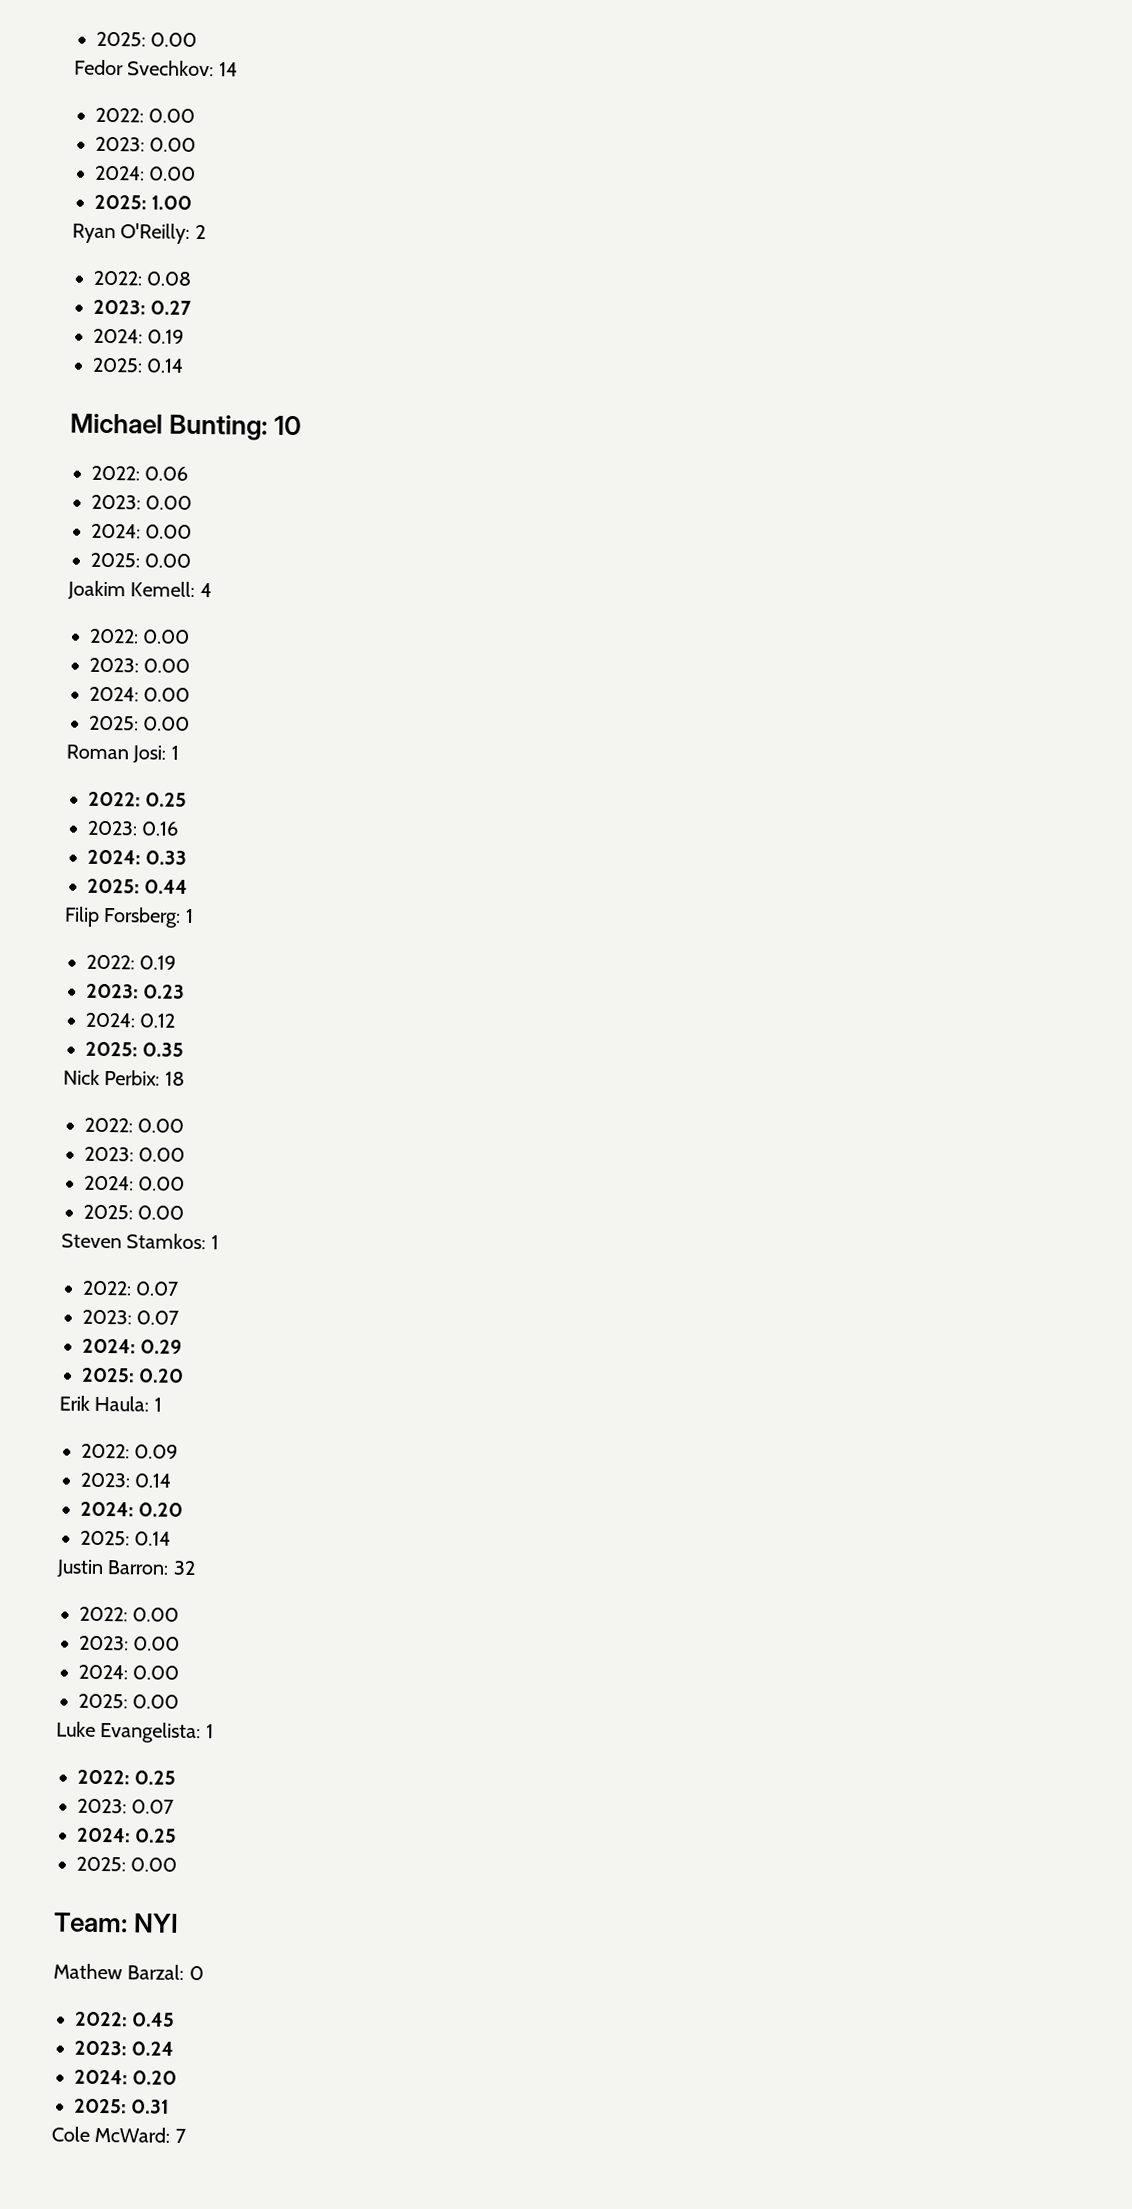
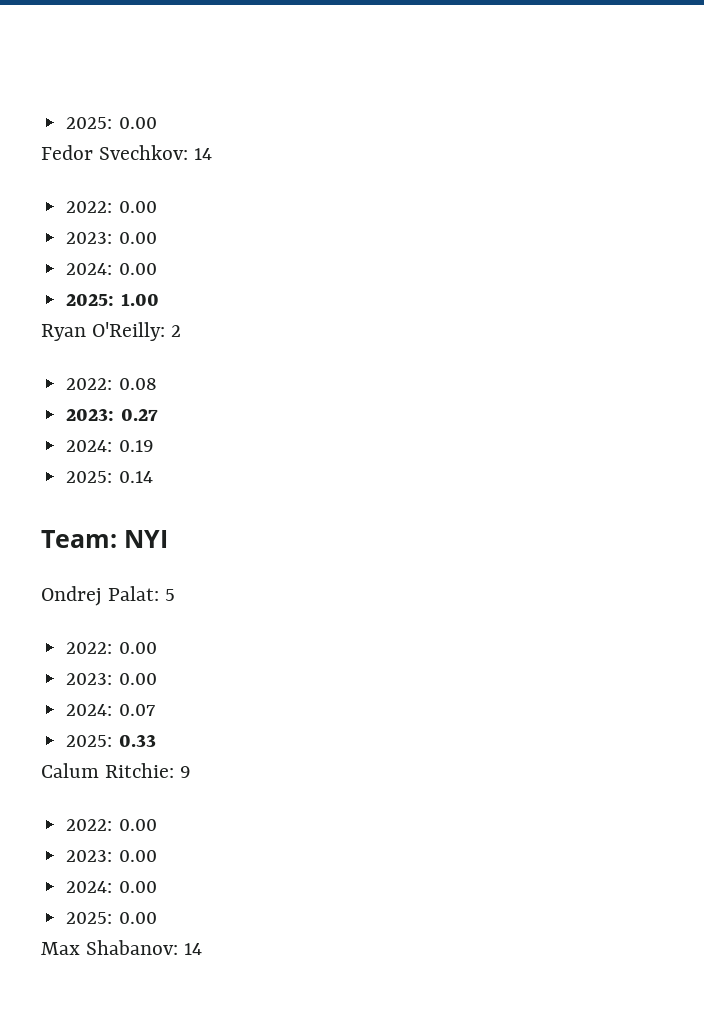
[70,413,303,441] [91,465,189,481] [91,494,193,510] [91,523,193,539] [90,552,192,568] [67,580,212,601] [89,628,191,644] [89,657,191,673] [89,686,191,702] [89,715,191,731] [66,744,179,764] [88,791,188,807] [87,820,180,836] [87,849,188,865] [87,878,189,894] [64,906,194,928] [86,954,177,970] [86,983,186,999] [85,1012,176,1028] [85,1041,185,1057] [63,1069,185,1086] [84,1117,185,1133] [84,1146,186,1162] [84,1175,186,1191] [83,1204,185,1220] [61,1233,219,1250] [82,1280,180,1296] [82,1309,180,1325] [82,1338,183,1354] [81,1367,185,1383] [59,1395,162,1412] [81,1443,179,1459] [80,1472,172,1488] [80,1501,184,1517] [80,1530,172,1546] [56,1559,196,1579] [79,1606,180,1622] [79,1635,181,1651] [78,1664,180,1680] [78,1693,180,1709] [56,1721,214,1744] [77,1769,177,1785] [77,1798,175,1814] [76,1827,178,1843] [76,1856,178,1872] [54,1912,180,1933] [53,1963,204,1981] [75,2011,176,2027] [74,2040,175,2056] [74,2069,178,2085] [74,2098,170,2114] [51,2126,186,2143] Michael Bunting: 10 // 2022: 0.06 // 2023: 0.00 // 2024: 0.00 // 2025: 0.00 // Joakim Kemell: 4 // 2022: 0.00 // 2023: 0.00 // 2024: 0.00 // 2025: 0.00 // Roman Josi: 1 // 2022: 0.25 // 2023: 0.16 // 2024: 0.33 // 2025: 0.44 // Filip Forsberg: 1 // 2022: 0.19 // 2023: 0.23 // 2024: 0.12 // 2025: 0.35 // Nick Perbix: 18 // 2022: 0.00 // 2023: 0.00 // 2024: 0.00 // 2025: 0.00 // Steven Stamkos: 1 // 2022: 0.07 // 2023: 0.07 // 2024: 0.29 // 2025: 0.20 // Erik Haula: 1 // 2022: 0.09 // 2023: 0.14 // 2024: 0.20 // 2025: 0.14 // Justin Barron: 32 // 2022: 0.00 // 2023: 0.00 // 2024: 0.00 // 2025: 0.00 // Luke Evangelista: 1 // 2022: 0.25 // 2023: 0.07 // 2024: 0.25 // 2025: 0.00 // Team: NYI // Mathew Barzal: 0 // 2022: 0.45 // 2023: 0.24 // 2024: 0.20 // 2025: 0.31 // Cole McWard: 7 -> [41,530,168,548] [41,586,176,606] [66,642,157,654] [66,673,157,685] [66,704,155,716] [66,734,156,747] [41,763,192,778] [66,819,157,831] [66,850,157,862] [66,881,157,893] [66,912,157,924] [41,940,203,955] Team: NYI // Ondrej Palat: 5 // 2022: 0.00 // 2023: 0.00 // 2024: 0.07 // 2025: 0.33 // Calum Ritchie: 9 // 2022: 0.00 // 2023: 0.00 // 2024: 0.00 // 2025: 0.00 // Max Shabanov: 14

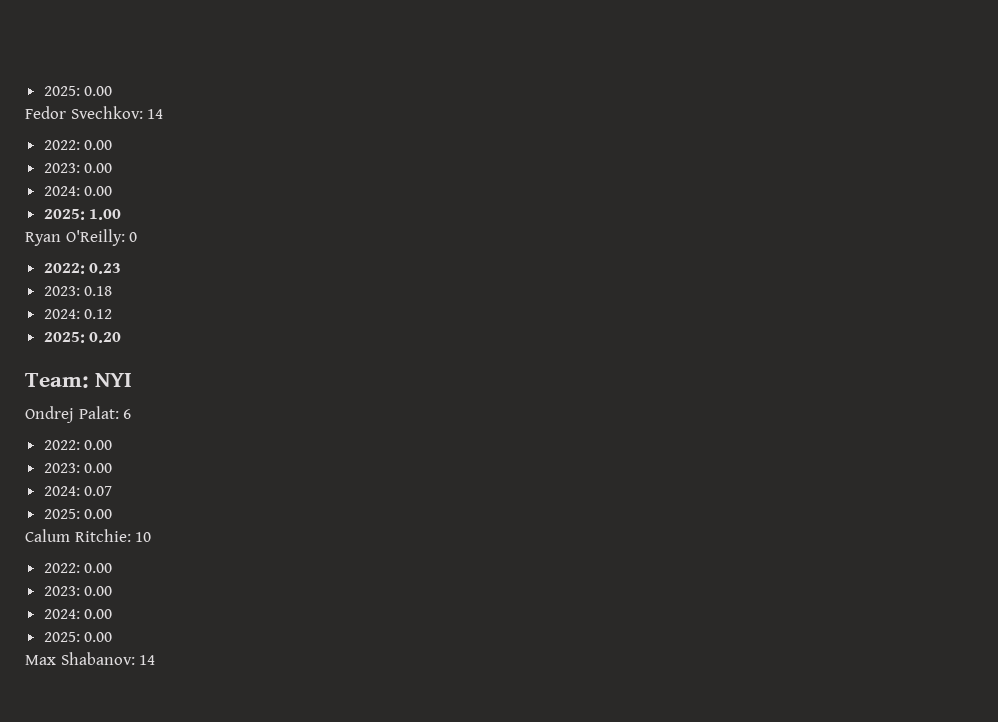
[171,325,182,337] [66,378,157,390] [66,408,158,421] [66,440,154,452] [66,471,153,483] 2 // 2022: 0.08 // 2023: 0.27 // 2024: 0.19 // 2025: 0.14 -> [129,232,138,242] [43,263,122,274] [43,286,113,296] [43,309,113,319] [43,332,122,343] 0 // 2022: 0.23 // 2023: 0.18 // 2024: 0.12 // 2025: 0.20
[165,589,176,601] 5 -> [123,409,132,419] 6
[118,734,156,747] 0.33 -> [84,509,113,519] 0.00
[180,766,192,778] 9 -> [135,532,152,542] 10

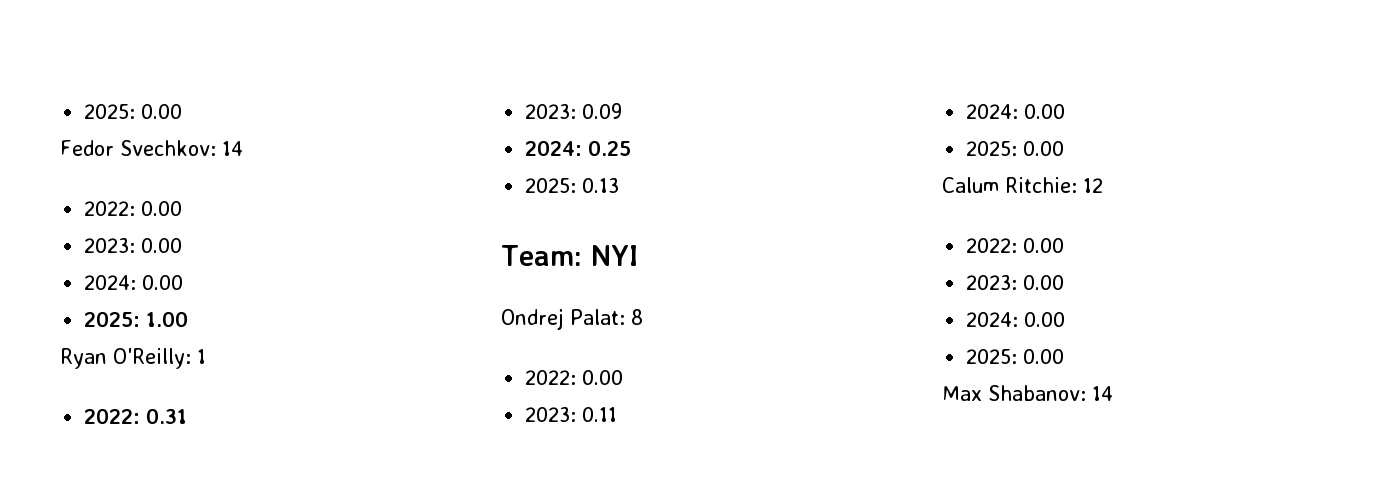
[129,232,138,242] [43,263,122,274] [43,286,113,296] [43,309,113,319] [43,332,122,343] 0 // 2022: 0.23 // 2023: 0.18 // 2024: 0.12 // 2025: 0.20 -> [197,349,206,364] [84,408,188,424] [525,103,623,119] [525,140,632,156] [525,178,620,193] 1 // 2022: 0.31 // 2023: 0.09 // 2024: 0.25 // 2025: 0.13
[123,409,132,419] [43,440,113,450] [43,463,113,473] [43,486,113,496] 6 // 2022: 0.00 // 2023: 0.00 // 2024: 0.07 -> [631,309,643,325] [525,370,624,385] [525,407,618,422] [966,104,1066,119] 8 // 2022: 0.00 // 2023: 0.11 // 2024: 0.00
[135,532,152,542] 10 -> [1083,178,1103,193] 12

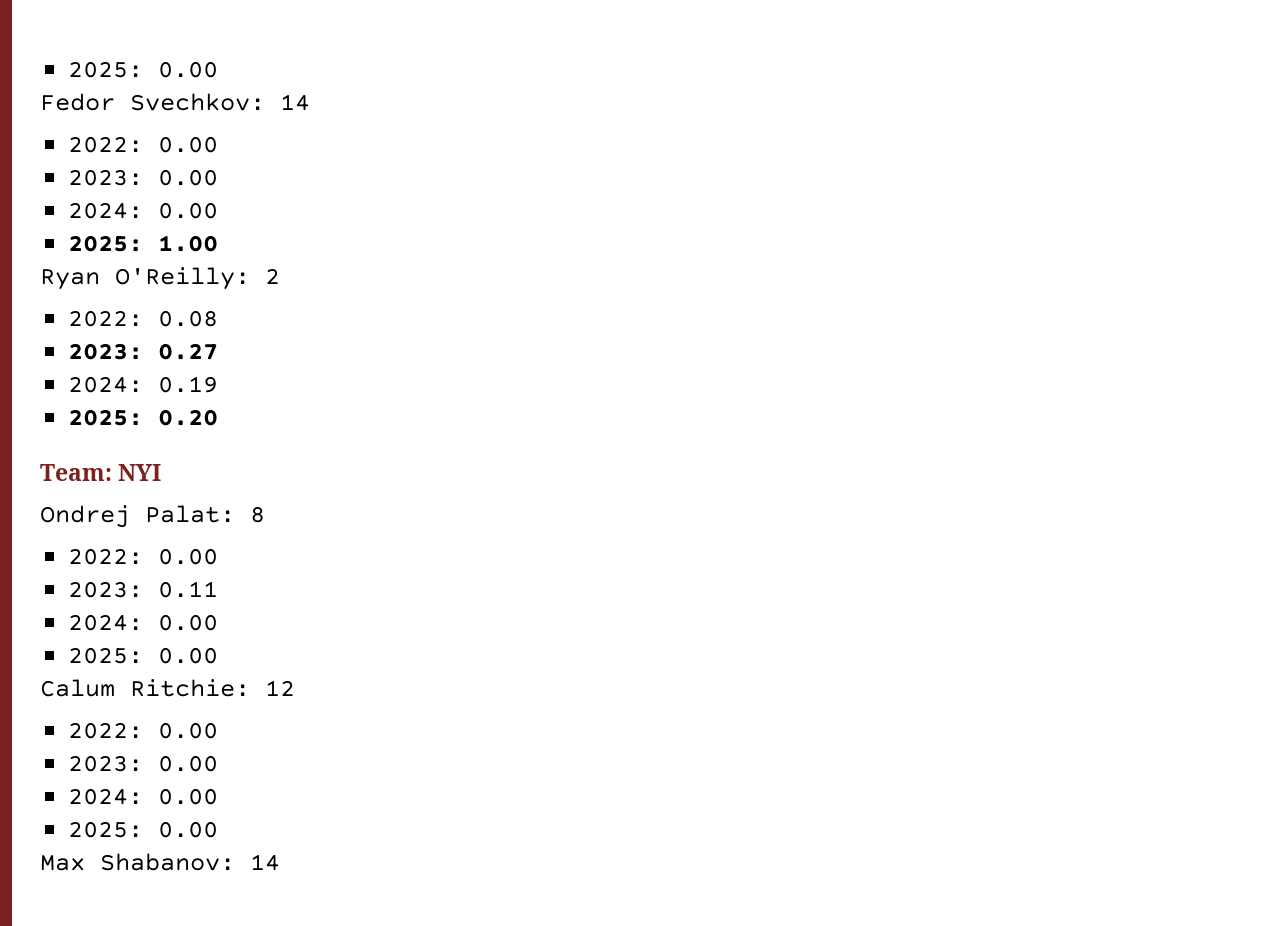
[197,349,206,364] [84,408,188,424] [525,103,623,119] [525,140,632,156] [525,178,620,193] 1 // 2022: 0.31 // 2023: 0.09 // 2024: 0.25 // 2025: 0.13 -> [265,268,280,284] [68,310,219,327] [68,343,219,360] [68,376,219,393] [68,409,219,426] 2 // 2022: 0.08 // 2023: 0.27 // 2024: 0.19 // 2025: 0.20

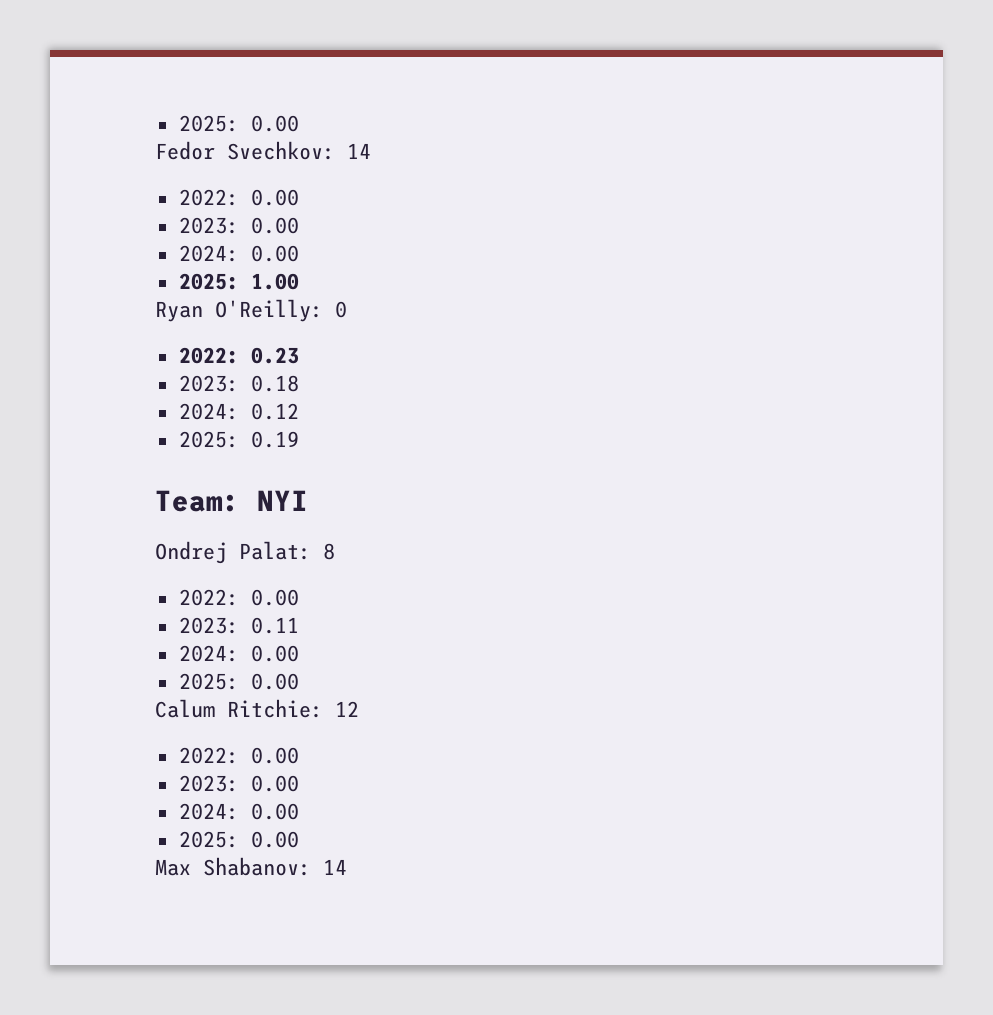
[265,268,280,284] [68,310,219,327] [68,343,219,360] [68,376,219,393] [68,409,219,426] 2 // 2022: 0.08 // 2023: 0.27 // 2024: 0.19 // 2025: 0.20 -> [335,301,347,318] [178,347,299,364] [178,375,299,392] [178,403,299,420] [178,431,299,448] 0 // 2022: 0.23 // 2023: 0.18 // 2024: 0.12 // 2025: 0.19

